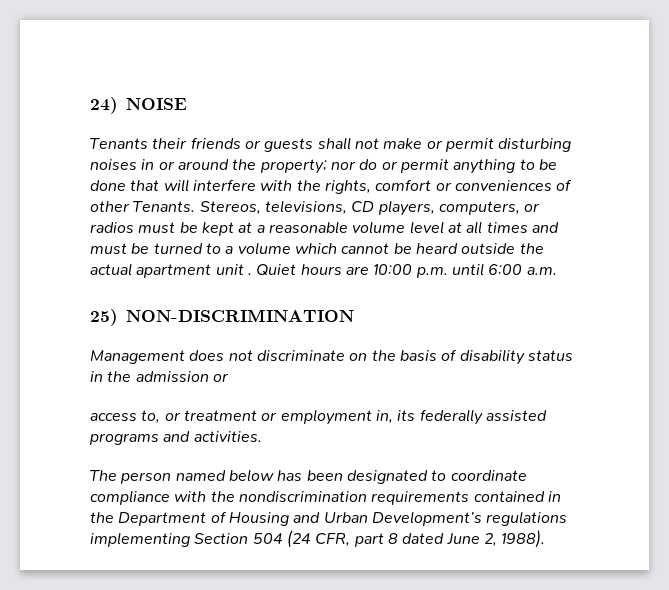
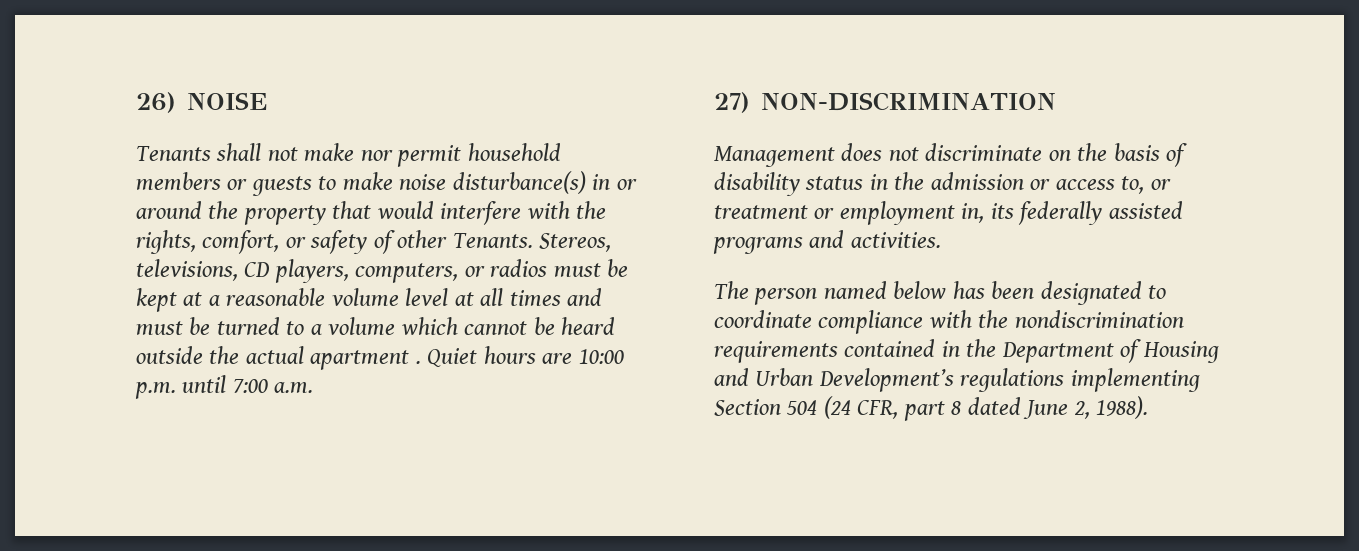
[90,97,118,114] 24) -> [136,92,175,113] 26)
[152,137,572,152] [90,159,557,174] [90,179,189,192] their friends or guests shall not make or permit disturbing noises in or around the property; nor do or permit anything to be done that will -> [216,143,561,167] [136,171,637,196] [136,201,434,225] shall not make nor permit household members or guests to make noise disturbance(s) in or around the property that would
[375,179,552,191] comfort or conveniences -> [202,230,368,254] comfort, or safety
[215,264,244,275] unit -> (410, 360) none
[488,264,523,275] 6:00 -> [232,379,268,393] 7:00
[90,309,118,326] 25) -> [714,92,749,113] 27)
(229, 377) // -> (1051, 184) none

